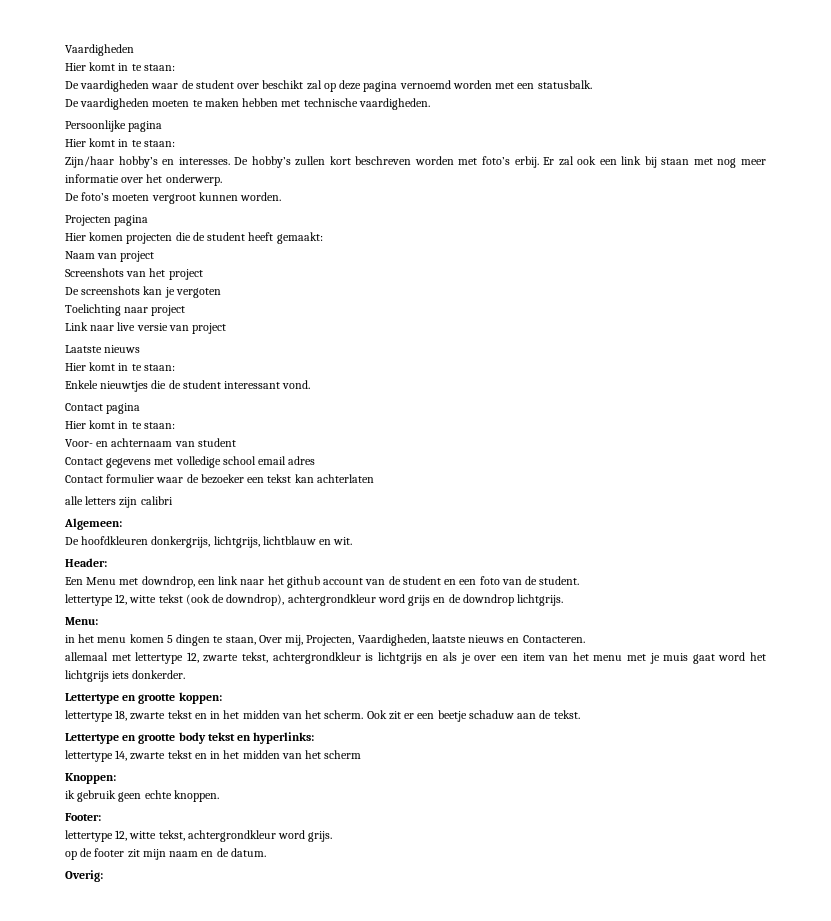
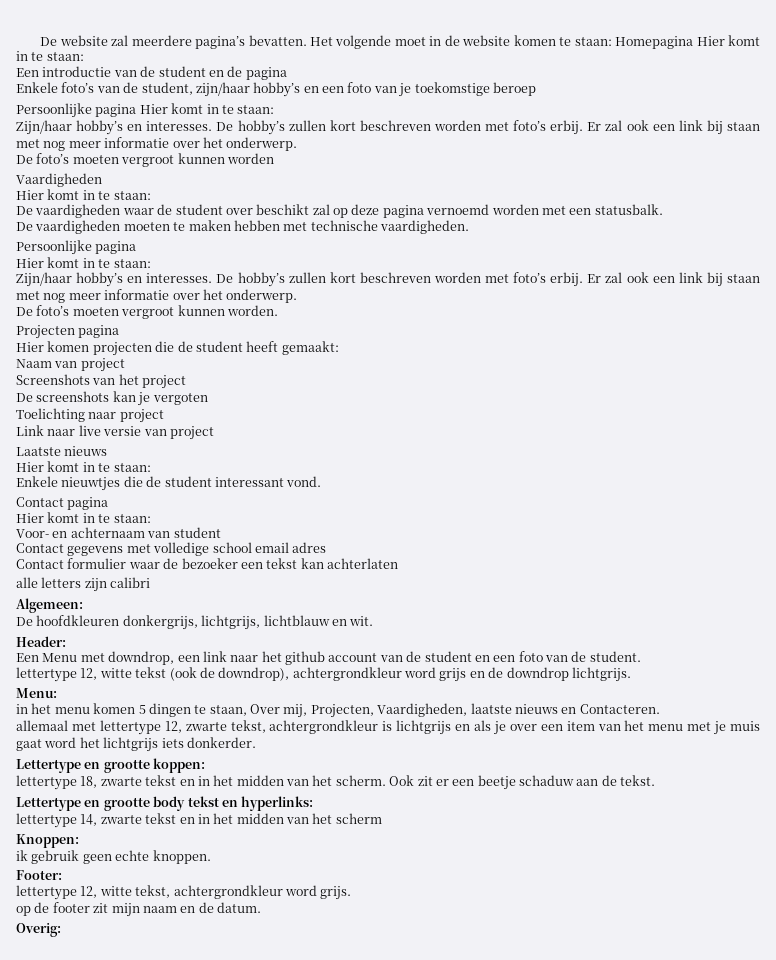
(65, 50) none -> [40,35,760,49] [16,51,84,61] [16,66,287,80] [16,82,536,97] [16,103,275,118] [16,120,760,135] [16,137,298,151] [16,153,274,167] De website zal meerdere pagina’s bevatten. Het volgende moet in de website komen te staan: Homepagina Hier komt in te staan: // Een introductie van de student en de pagina // Enkele foto’s van de student, zijn/haar hobby’s en een foto van je toekomstige beroep // Persoonlijke pagina Hier komt in te staan: // Zijn/haar hobby’s en interesses. De hobby’s zullen kort beschreven worden met foto’s erbij. Er zal ook een link bij staan met nog meer informatie over het onderwerp. // De foto’s moeten vergroot kunnen worden //

